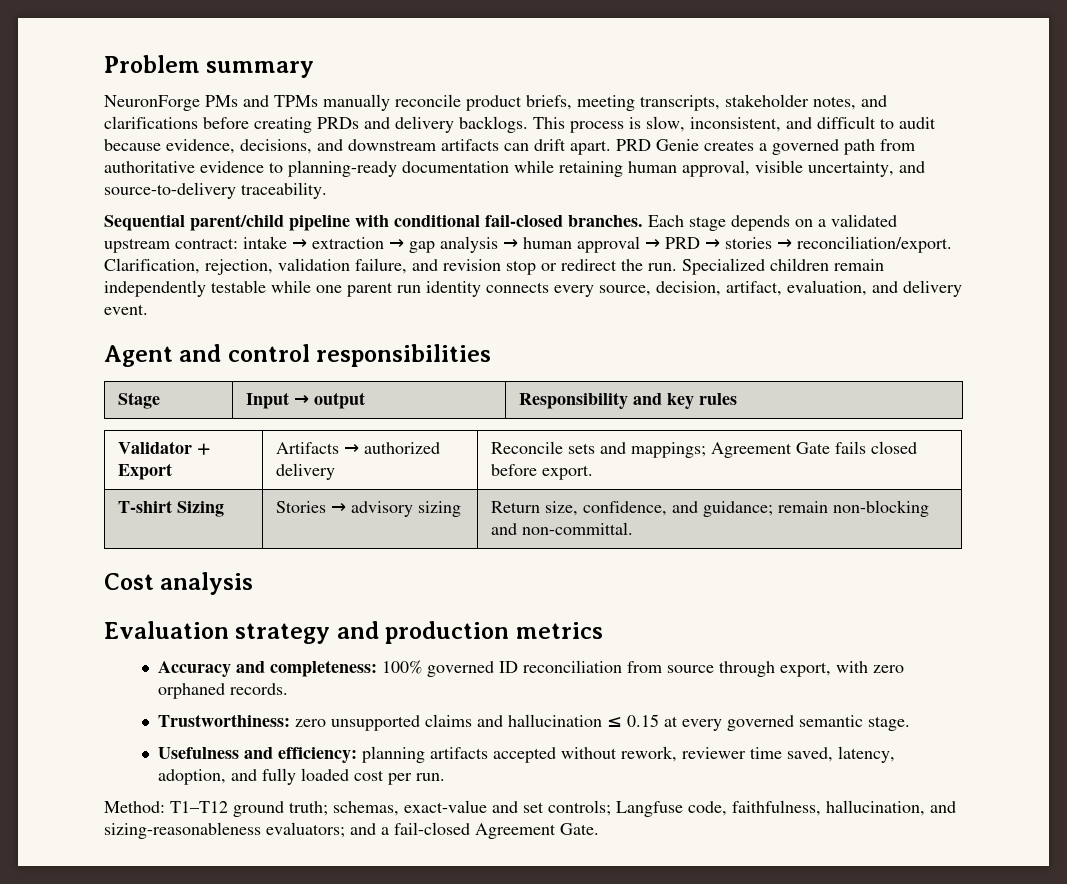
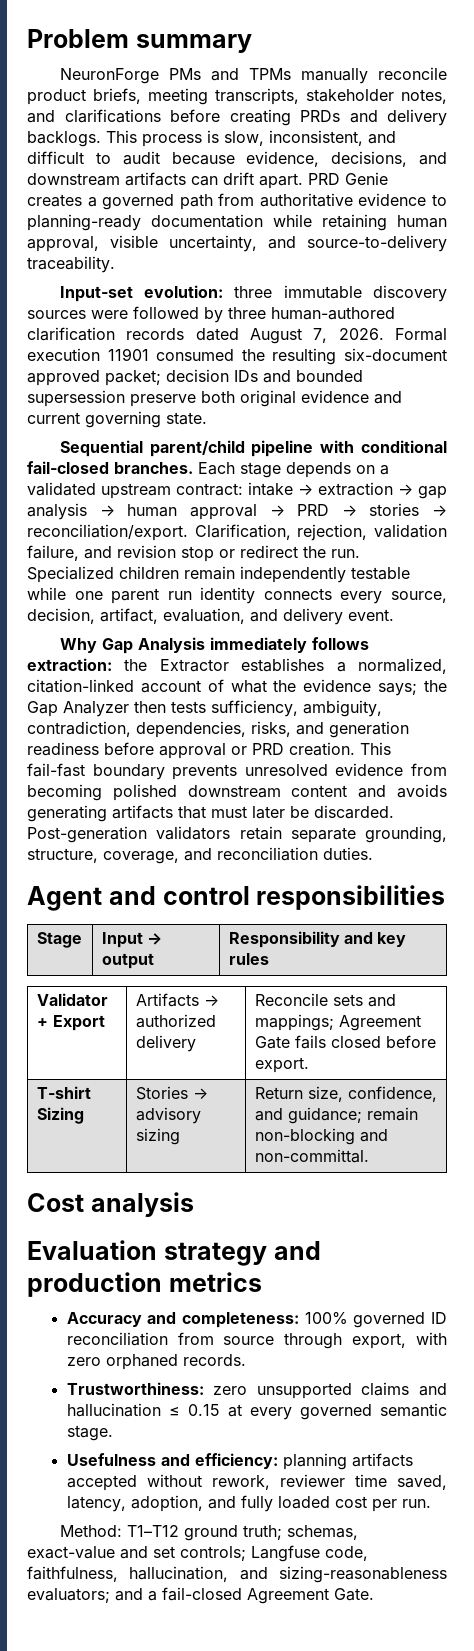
(327, 190) none -> [59,285,448,302] [27,306,395,323] [27,327,447,344] [27,348,447,365] [27,369,363,386] [27,390,402,407] [27,411,207,428] // Input-set evolution: three immutable discovery sources were followed by three human-authored clarification records dated August 7, 2026. Formal execution 11901 consumed the resulting six-document approved packet; decision IDs and bounded supersession preserve both original evidence and current governing state.
(148, 309) none -> [59,637,369,654] [27,658,447,674] [27,679,447,696] [27,700,382,717] [27,721,409,738] [27,742,391,759] [27,763,447,780] [27,784,448,801] [27,805,394,822] [27,826,447,843] [27,847,373,864] // Why Gap Analysis immediately follows extraction: the Extractor establishes a normalized, citation-linked account of what the evidence says; the Gap Analyzer then tests sufficiency, ambiguity, contradiction, dependencies, risks, and generation readiness before approval or PRD creation. This fail-fast boundary prevents unresolved evidence from becoming polished downstream content and avoids generating artifacts that must later be discarded. Post-generation validators retain separate grounding, structure, coverage, and reconciliation duties.

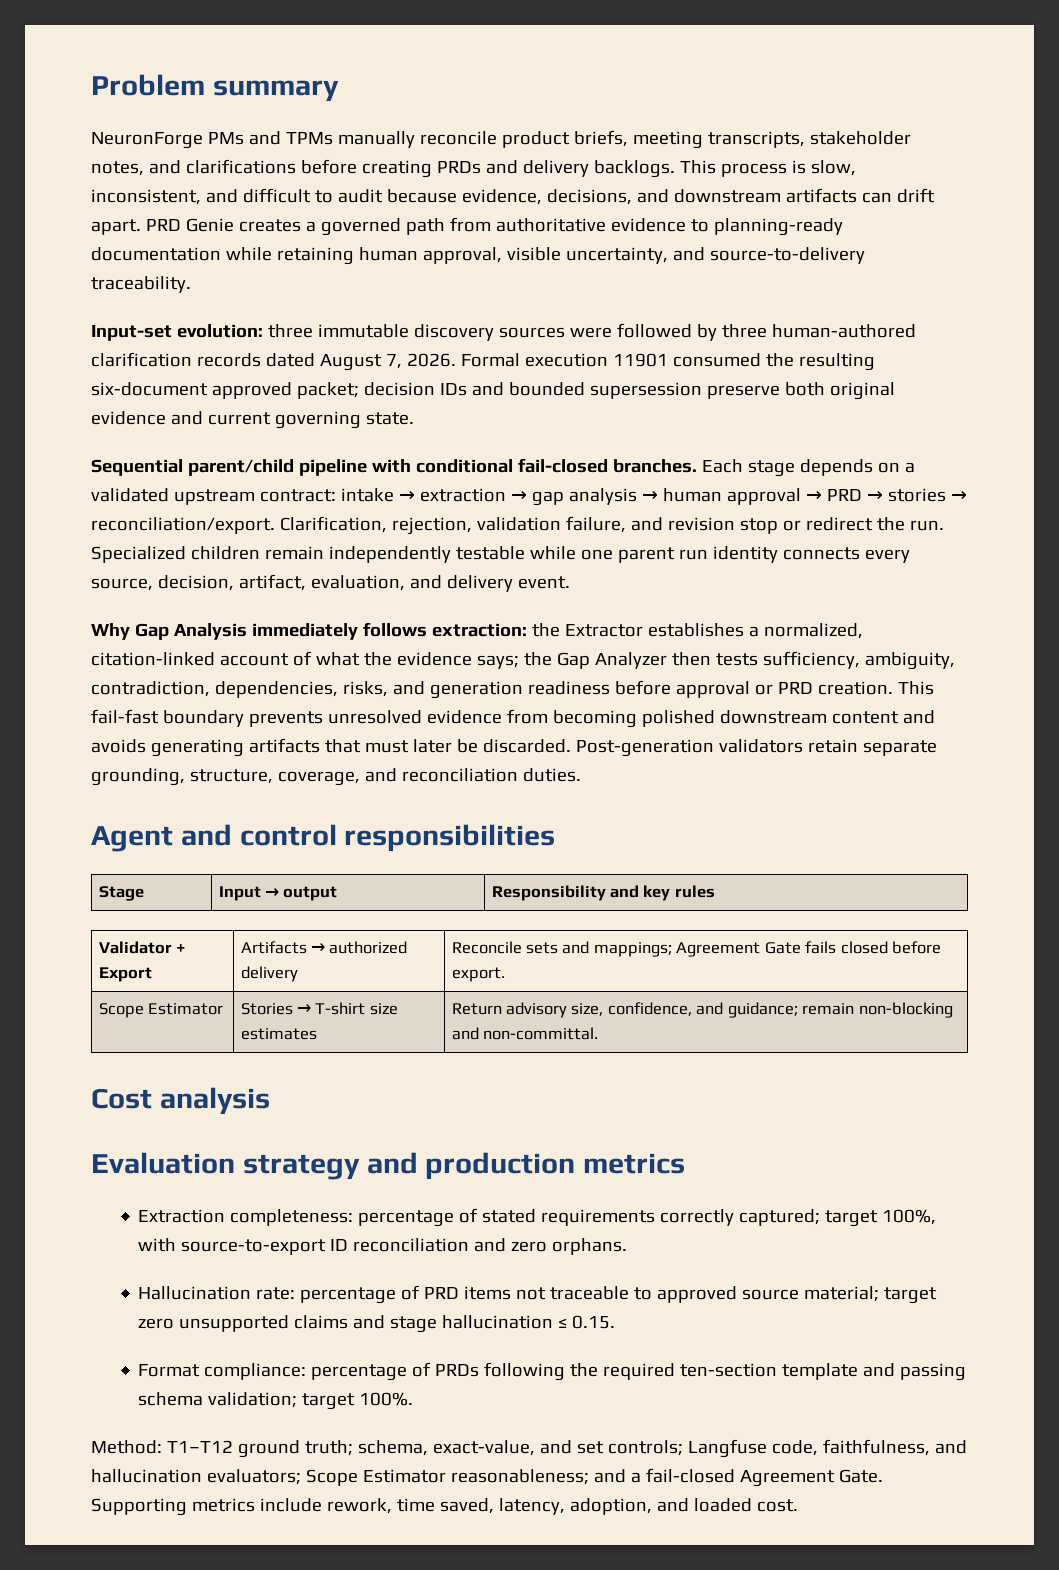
[36,1086,91,1099] [36,1107,84,1124] T-shirt Sizing -> [98,1003,223,1018] Scope Estimator
[135,1107,201,1124] [135,1128,180,1145] advisory sizing -> [315,1002,398,1015] [240,1028,317,1040] T-shirt size estimates
(303, 1093) none -> [505,1002,567,1018] advisory
[66,1312,447,1328] [66,1332,448,1349] [66,1354,246,1370] [66,1382,204,1395] Accuracy and completeness: 100% governed ID reconciliation from source through export, with zero orphaned records. // Trustworthiness: -> [138,1208,937,1227] [138,1238,628,1255] [138,1285,938,1304] Extraction completeness: percentage of stated requirements correctly captured; target 100%, with source-to-export ID reconciliation and zero orphans. // Hallucination rate: percentage of PRD items not traceable to approved source material; target
(448, 1389) none -> [390,1316,438,1333] stage
[187,1403,447,1420] [66,1425,113,1441] [66,1453,413,1470] [66,1474,447,1491] [66,1495,431,1512] 0.15 at every governed semantic stage. // Usefulness and efficiency: planning artifacts accepted without rework, reviewer time saved, latency, adoption, and fully loaded cost per run. -> [572,1315,616,1329] [138,1362,967,1381] [138,1392,414,1410] 0.15. // Format compliance: percentage of PRDs following the required ten-section template and passing schema validation; target 100%.
[286,1525,358,1540] [27,1546,115,1559] schemas, exact-value -> [357,1440,535,1456] schema, exact-value,
[129,1566,447,1583] [27,1588,110,1603] hallucination, and sizing-reasonableness evaluators; -> [934,1440,967,1454] [91,1469,589,1486] and hallucination evaluators; Scope Estimator reasonableness;
(374, 1594) none -> [91,1498,798,1516] Supporting metrics include rework, time saved, latency, adoption, and loaded cost.

